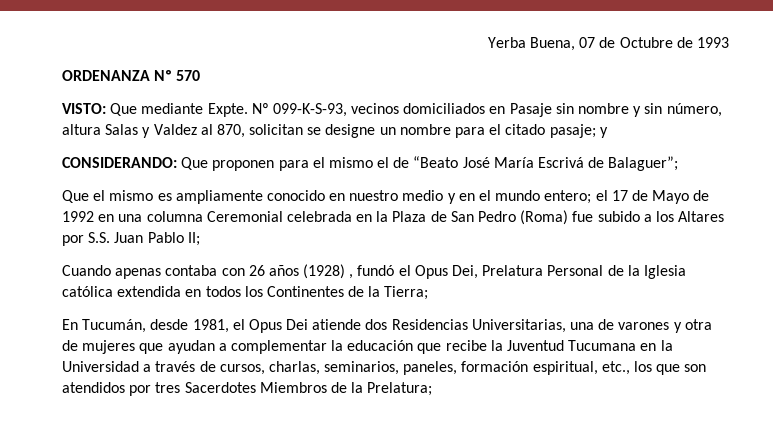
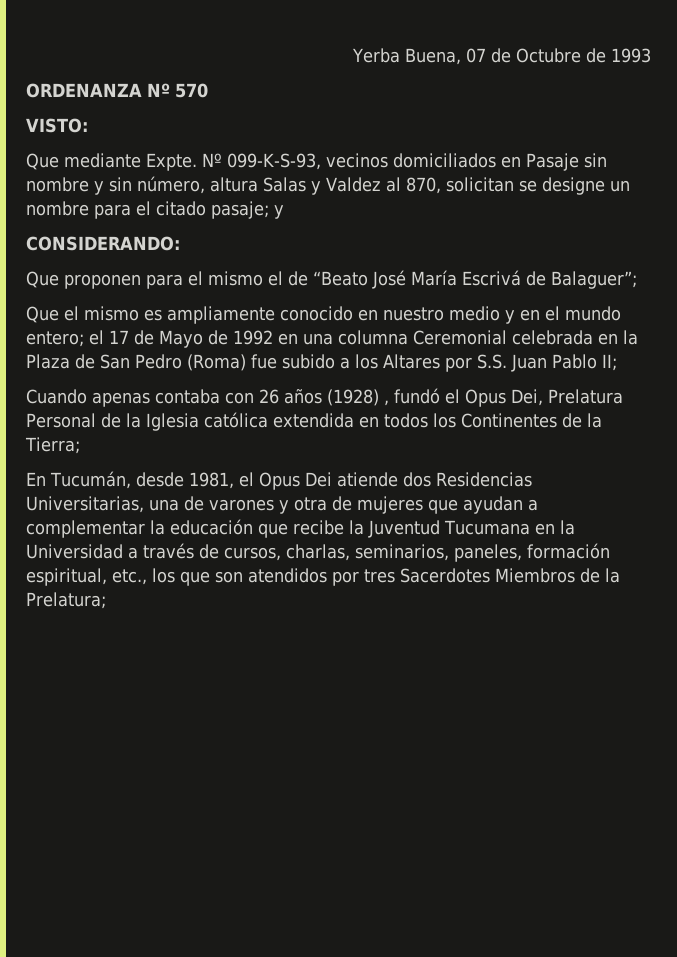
(106, 108) none -> (88, 125) //
(177, 162) none -> (180, 243) //

